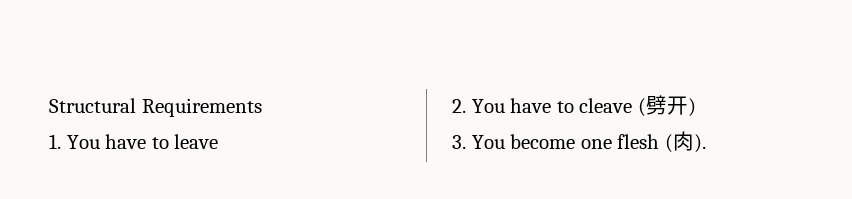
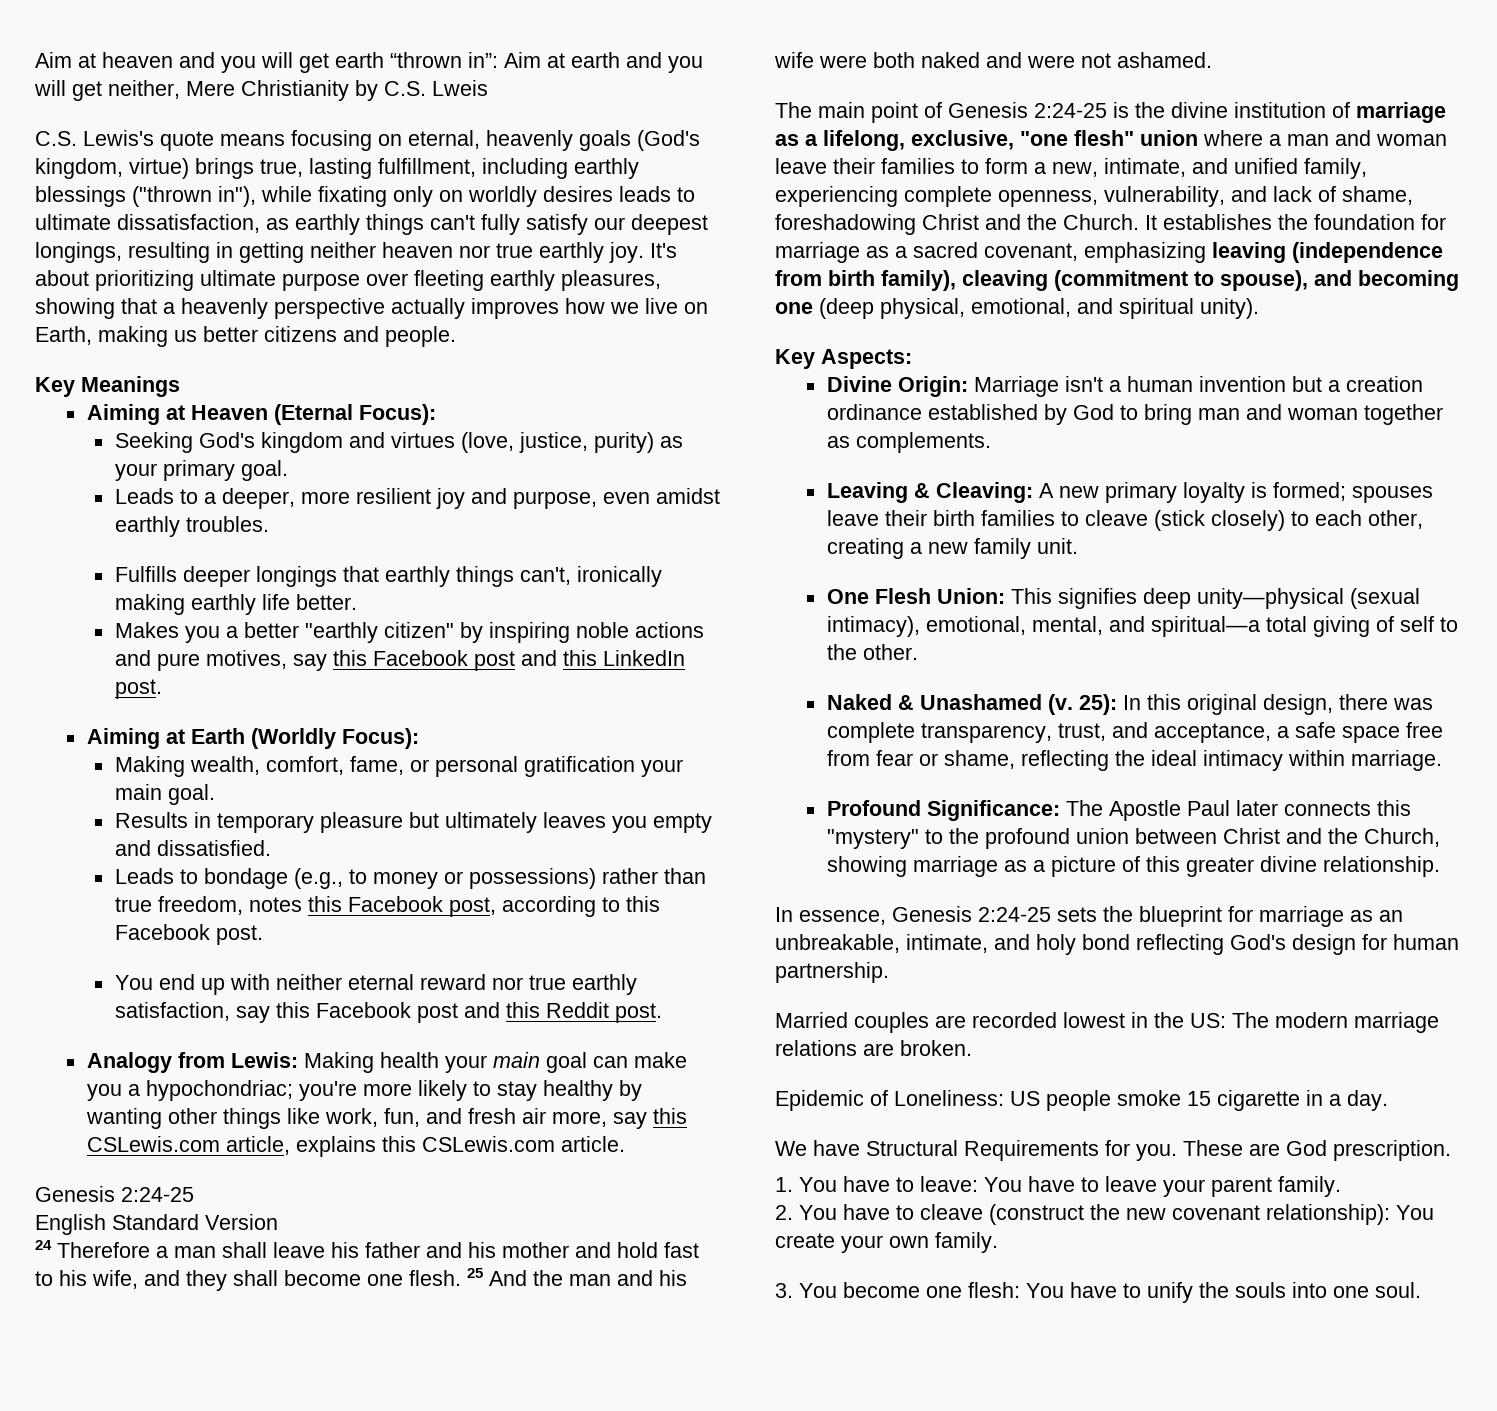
[49,98,262,117] [49,134,219,149] Structural Requirements // 1. You have to leave -> [35,52,703,73] [34,80,488,101] [35,130,700,151] [35,158,639,179] [35,186,695,207] [35,214,708,235] [35,242,677,263] [35,270,661,291] [35,298,708,319] [35,326,456,347] [35,376,180,397] [86,404,436,425] [114,432,683,453] [114,460,288,481] [114,488,720,509] [114,516,269,537] [114,566,662,587] [114,594,357,615] [114,622,704,643] [114,650,685,671] [114,679,162,699] [86,728,419,749] [114,756,683,777] [114,784,215,805] [114,812,712,833] [114,840,271,856] [114,868,706,889] [114,896,660,917] [114,924,263,945] [114,974,637,995] [114,1002,662,1023] [86,1052,687,1073] [86,1080,642,1101] [85,1108,687,1129] [86,1136,625,1157] [35,1186,194,1202] [35,1214,278,1235] [35,1240,699,1258] [35,1268,687,1291] [774,52,1212,68] [775,102,1446,123] [775,130,1447,151] [775,158,1367,179] [775,186,1413,207] [775,214,1446,235] [775,242,1443,263] [775,270,1459,291] [775,298,1259,319] [775,349,912,369] [826,376,1423,397] [826,404,1443,425] [826,432,991,453] [826,482,1433,503] [826,510,1423,531] [826,538,1078,559] [826,588,1420,609] [826,616,1458,637] [826,644,918,660] [826,694,1433,715] [826,722,1443,743] [826,750,1442,771] [826,800,1411,821] [826,828,1440,849] [826,856,1440,877] [775,906,1403,927] [775,934,1459,955] [775,962,889,983] [775,1012,1439,1033] [775,1040,972,1056] [775,1090,1388,1111] [775,1140,1451,1161] [775,1176,1341,1197] Aim at heaven and you will get earth “thrown in”: Aim at earth and you will get neither, Mere Christianity by C.S. Lweis // C.S. Lewis's quote means focusing on eternal, heavenly goals (God's kingdom, virtue) brings true, lasting fulfillment, including earthly blessings ("thrown in"), while fixating only on worldly desires leads to ultimate dissatisfaction, as earthly things can't fully satisfy our deepest longings, resulting in getting neither heaven nor true earthly joy. It's about prioritizing ultimate purpose over fleeting earthly pleasures, showing that a heavenly perspective actually improves how we live on Earth, making us better citizens and people. // Key Meanings // Aiming at Heaven (Eternal Focus): // Seeking God's kingdom and virtues (love, justice, purity) as your primary goal. // Leads to a deeper, more resilient joy and purpose, even amidst earthly troubles. // Fulfills deeper longings that earthly things can't, ironically making earthly life better. // Makes you a better "earthly citizen" by inspiring noble actions and pure motives, say this Facebook post and this LinkedIn post. // Aiming at Earth (Worldly Focus): // Making wealth, comfort, fame, or personal gratification your main goal. // Results in temporary pleasure but ultimately leaves you empty and dissatisfied. // Leads to bondage (e.g., to money or possessions) rather than true freedom, notes this Facebook post, according to this Facebook post. // You end up with neither eternal reward nor true earthly satisfaction, say this Facebook post and this Reddit post. // Analogy from Lewis: Making health your main goal can make you a hypochondriac; you're more likely to stay healthy by wanting other things like work, fun, and fresh air more, say this CSLewis.com article, explains this CSLewis.com article. // Genesis 2:24-25 // English Standard Version // 24 Therefore a man shall leave his father and his mother and hold fast to his wife, and they shall become one flesh. 25 And the man and his wife were both naked and were not ashamed. // The main point of Genesis 2:24-25 is the divine institution of marriage as a lifelong, exclusive, "one flesh" union where a man and woman leave their families to form a new, intimate, and unified family, experiencing complete openness, vulnerability, and lack of shame, foreshadowing Christ and the Church. It establishes the foundation for marriage as a sacred covenant, emphasizing leaving (independence from birth family), cleaving (commitment to spouse), and becoming one (deep physical, emotional, and spiritual unity). // Key Aspects: // Divine Origin: Marriage isn't a human invention but a creation ordinance established by God to bring man and woman together as complements. // Leaving & Cleaving: A new primary loyalty is formed; spouses leave their birth families to cleave (stick closely) to each other, creating a new family unit. // One Flesh Union: This signifies deep unity—physical (sexual intimacy), emotional, mental, and spiritual—a total giving of self to the other. // Naked & Unashamed (v. 25): In this original design, there was complete transparency, trust, and acceptance, a safe space free from fear or shame, reflecting the ideal intimacy within marriage. // Profound Significance: The Apostle Paul later connects this "mystery" to the profound union between Christ and the Church, showing marriage as a picture of this greater divine relationship. // In essence, Genesis 2:24-25 sets the blueprint for marriage as an unbreakable, intimate, and holy bond reflecting God's design for human partnership. // Married couples are recorded lowest in the US: The modern marriage relations are broken. // Epidemic of Loneliness: US people smoke 15 cigarette in a day. // We have Structural Requirements for you. These are God prescription. // 1. You have to leave: You have to leave your parent family.
[637,95,696,117] [452,131,706,153] (劈开) // 3. You become one flesh (肉). -> [989,1204,1434,1225] [775,1232,998,1253] [775,1282,1421,1303] (construct the new covenant relationship): You create your own family. // 3. You become one flesh: You have to unify the souls into one soul.

